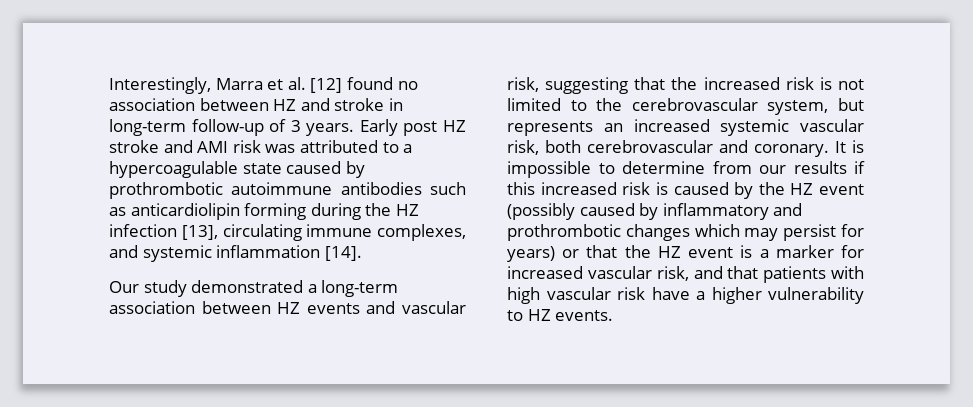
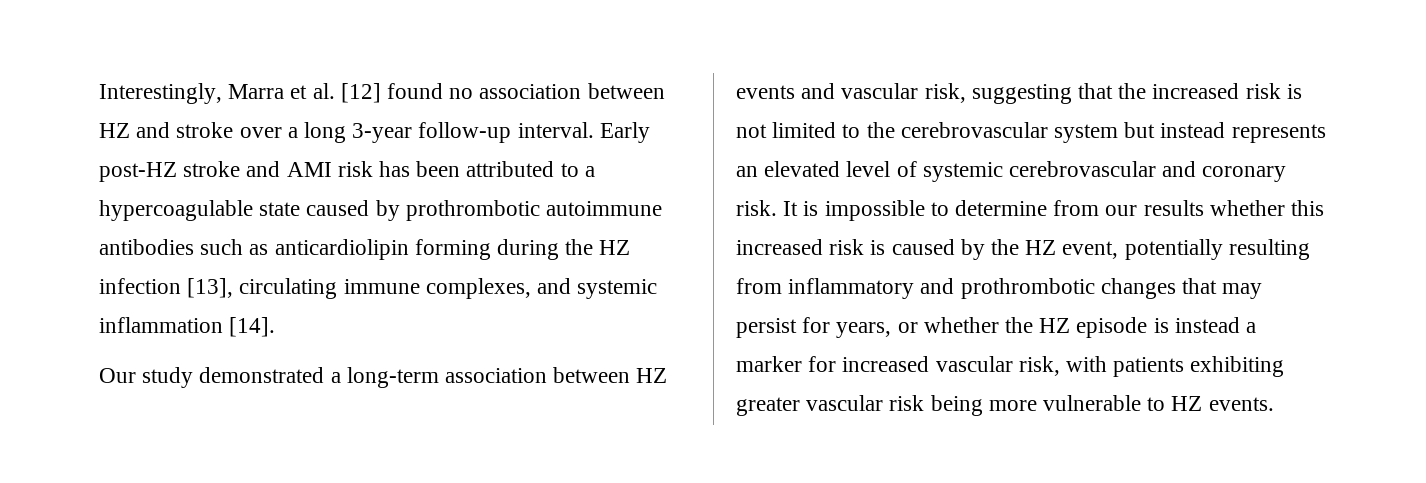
[388,98,403,111] [109,119,466,136] in long-term follow-up of 3 years. Early post HZ -> [239,122,650,143] [99,162,177,182] over a long 3-year follow-up interval. Early post-HZ
[265,144,296,153] was -> [379,161,461,177] has been
[767,98,864,115] [507,119,864,136] [507,140,829,157] system, but represents an increased systemic vascular risk, both cerebrovascular and coronary. -> [1054,122,1326,143] [736,161,1287,182] [736,200,777,216] system but instead represents an elevated level of systemic cerebrovascular and coronary risk.
[854,161,865,174] if -> [1209,200,1285,216] whether
[819,184,864,195] [507,203,659,220] event (possibly caused by -> [1062,239,1310,260] [736,278,782,294] event, potentially resulting from
[694,224,740,237] which -> [1182,278,1218,294] that
[507,245,753,262] years) or that the HZ event is -> [836,317,1240,338] years, or whether the HZ episode is instead
[693,266,864,283] [507,287,864,304] and that patients with high vascular risk have a higher vulnerability -> [1066,356,1285,377] [736,395,1142,416] with patients exhibiting greater vascular risk being more vulnerable

